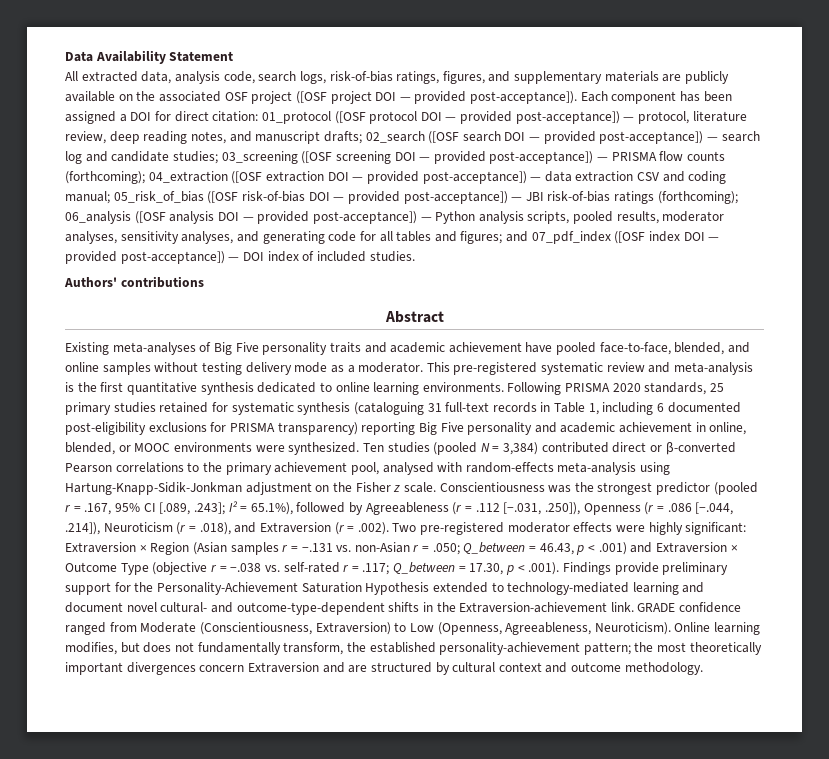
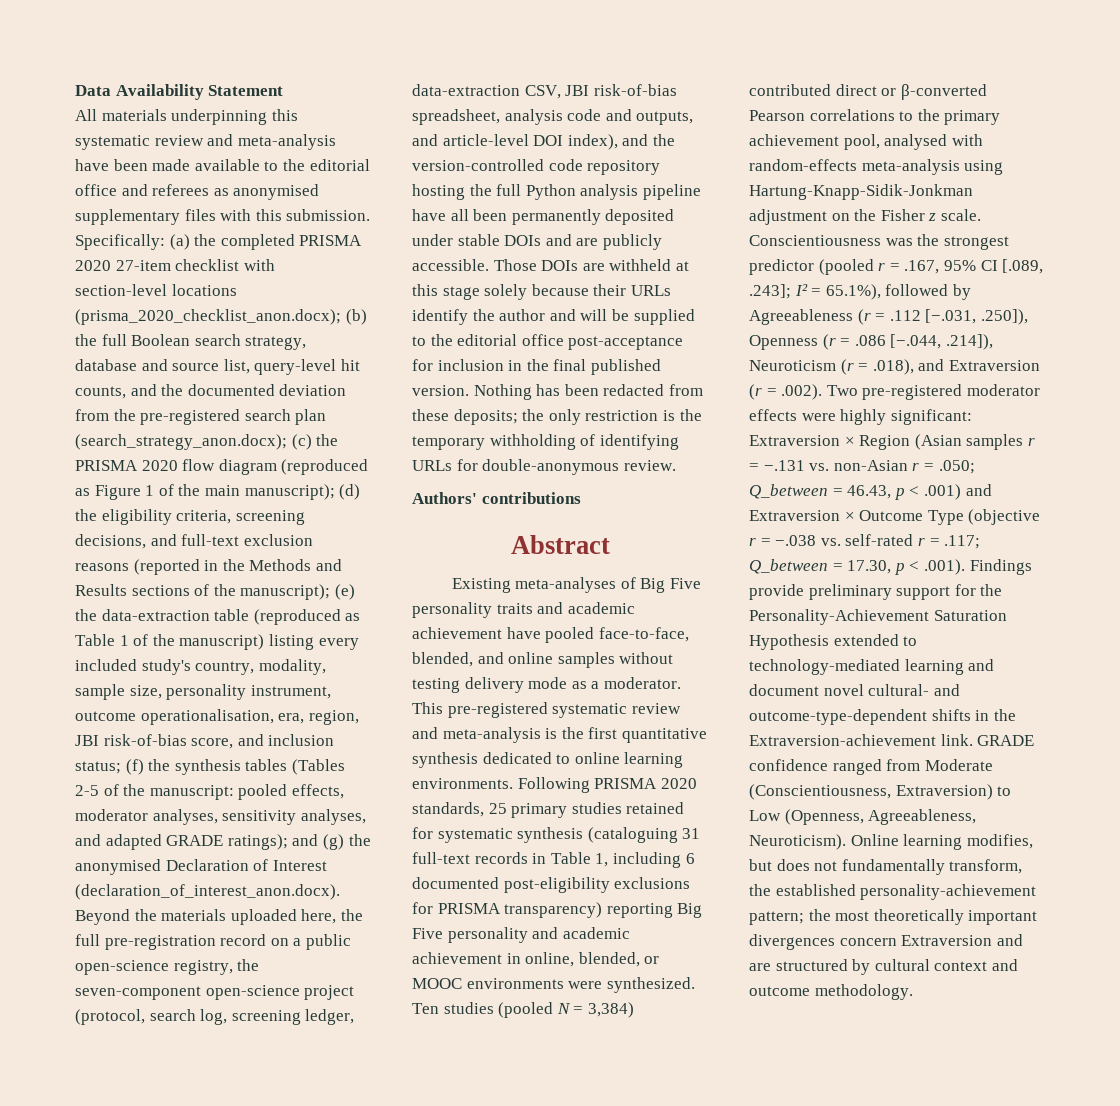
[81,71,730,84] [65,91,732,104] [65,111,747,124] [65,131,760,144] [65,151,726,164] [65,171,727,184] [65,191,738,204] [65,211,659,224] extracted data, analysis code, search logs, risk-of-bias ratings, figures, and supplementary materials are publicly available on the associated OSF project ([OSF project DOI — provided post-acceptance]). Each component has been assigned a DOI for direct citation: 01_protocol ([OSF protocol DOI — provided post-acceptance]) — protocol, literature review, deep reading notes, and manuscript drafts; 02_search ([OSF search DOI — provided post-acceptance]) — search log and candidate studies; 03_screening ([OSF screening DOI — provided post-acceptance]) — PRISMA flow counts (forthcoming); 04_extraction ([OSF extraction DOI — provided post-acceptance]) — data extraction CSV and coding manual; 05_risk_of_bias ([OSF risk-of-bias DOI — provided post-acceptance]) — JBI risk-of-bias ratings (forthcoming); 06_analysis ([OSF analysis DOI — provided post-acceptance]) — Python analysis scripts, pooled results, -> [101,109,298,125] [75,134,336,150] [75,159,370,171] [75,184,320,200] [75,209,371,225] [75,234,363,250] [75,259,275,271] [75,284,237,296] [75,309,367,325] [75,334,307,350] [75,359,360,375] [75,384,347,399] [75,409,327,425] [75,434,339,450] [75,459,369,475] [75,484,361,500] [75,509,305,525] [75,534,313,549] [75,559,342,575] [75,584,355,600] [75,609,361,625] [75,634,359,650] [75,659,326,675] [75,684,331,700] [75,709,359,725] [75,734,335,749] [75,759,345,775] [75,784,344,800] materials underpinning this systematic review and meta-analysis have been made available to the editorial office and referees as anonymised supplementary files with this submission. Specifically: (a) the completed PRISMA 2020 27-item checklist with section-level locations (prisma_2020_checklist_anon.docx); (b) the full Boolean search strategy, database and source list, query-level hit counts, and the documented deviation from the pre-registered search plan (search_strategy_anon.docx); (c) the PRISMA 2020 flow diagram (reproduced as Figure 1 of the main manuscript); (d) the eligibility criteria, screening decisions, and full-text exclusion reasons (reported in the Methods and Results sections of the manuscript); (e) the data-extraction table (reproduced as Table 1 of the manuscript) listing every included study's country, modality, sample size, personality instrument, outcome operationalisation, era, region, JBI risk-of-bias score, and inclusion status; (f) the synthesis tables (Tables 2-5 of the manuscript: pooled effects,
[262,231,720,244] [65,251,415,264] generating code for all tables and figures; and 07_pdf_index ([OSF index DOI — provided post-acceptance]) — DOI index of included studies. -> [105,834,371,850] [75,859,327,875] [75,884,340,900] [75,909,363,925] [75,934,351,950] [75,959,260,975] [75,985,355,1000] [75,1009,355,1025] [412,84,677,99] [412,109,694,125] [412,134,675,150] [412,159,661,175] [412,184,701,200] [412,209,675,225] [412,234,662,250] [412,259,689,271] [412,284,671,300] [412,309,695,325] [412,334,684,350] [412,359,661,375] [412,384,703,400] [412,409,702,425] [412,434,679,450] [412,459,676,475] adapted GRADE ratings); and (g) the anonymised Declaration of Interest (declaration_of_interest_anon.docx). Beyond the materials uploaded here, the full pre-registration record on a public open-science registry, the seven-component open-science project (protocol, search log, screening ledger, data-extraction CSV, JBI risk-of-bias spreadsheet, analysis code and outputs, and article-level DOI index), and the version-controlled code repository hosting the full Python analysis pipeline have all been permanently deposited under stable DOIs and are publicly accessible. Those DOIs are withheld at this stage solely because their URLs identify the author and will be supplied to the editorial office post-acceptance for inclusion in the final published version. Nothing has been redacted from these deposits; the only restriction is the temporary withholding of identifying URLs for double-anonymous review.

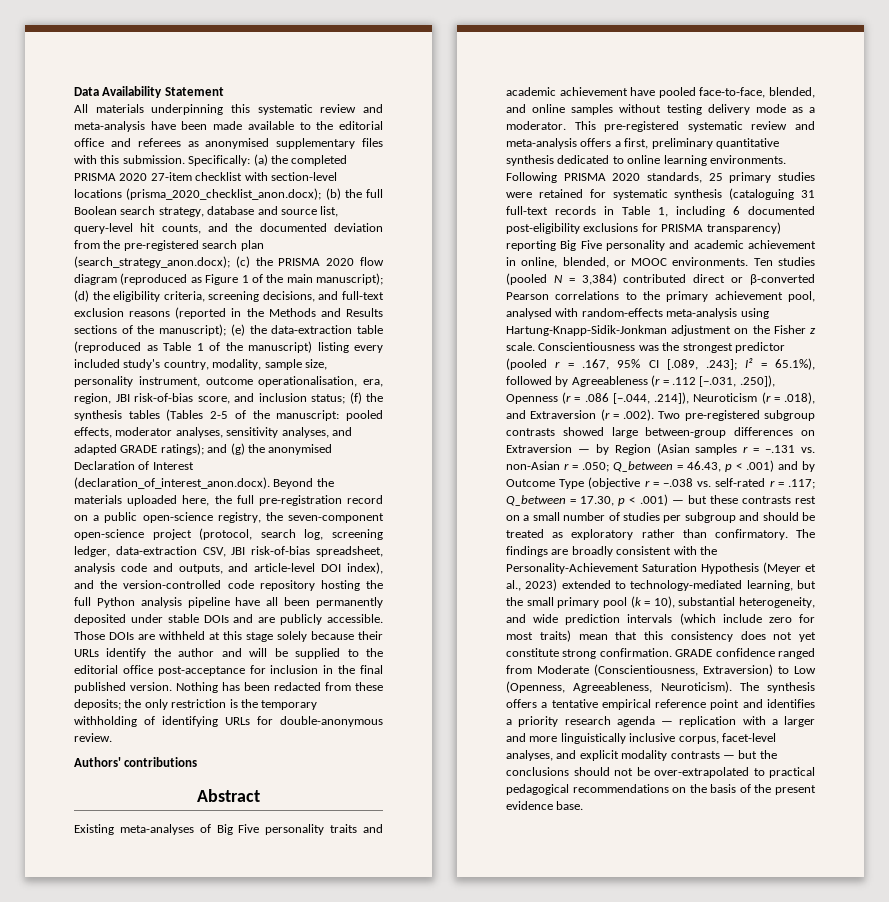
[545,727,618,739] is the first -> [580,138,713,149] offers a first, preliminary
(622, 808) none -> [506,192,532,198] were
[466,977,695,993] environments were synthesized. -> [672,257,749,266] environments.
[966,384,1040,396] [749,409,972,425] [749,435,855,446] moderator effects were highly significant: Extraversion × -> [764,410,815,421] [506,427,815,438] [506,444,609,455] subgroup contrasts showed large between-group differences on Extraversion — by
[749,510,855,521] Extraversion × -> [802,461,815,472] by
[923,559,1032,575] [749,584,1003,600] [749,609,1007,625] [749,634,918,650] [749,659,995,675] [749,684,960,696] [749,709,1016,725] [749,734,973,746] .001). Findings provide preliminary support for the Personality-Achievement Saturation Hypothesis extended to technology-mediated learning and document novel cultural- and outcome-type-dependent shifts in the Extraversion-achievement link. -> [639,494,816,506] [506,512,815,523] [506,529,815,540] [506,546,717,557] [506,562,816,574] [506,579,816,591] [506,596,815,608] [506,613,815,625] [506,630,816,642] [506,648,672,659] .001) — but these contrasts rest on a small number of studies per subgroup and should be treated as exploratory rather than confirmatory. The findings are broadly consistent with the Personality-Achievement Saturation Hypothesis (Meyer et al., 2023) extended to technology-mediated learning, but the small primary pool (k = 10), substantial heterogeneity, and wide prediction intervals (which include zero for most traits) mean that this consistency does not yet constitute strong confirmation.
[850,834,1033,850] [749,859,1023,875] [749,884,1037,900] [749,909,1038,925] [749,934,1023,950] [749,959,1018,975] [749,984,913,1000] Online learning modifies, but does not fundamentally transform, the established personality-achievement pattern; the most theoretically important divergences concern Extraversion and are structured by cultural context and outcome methodology. -> [739,682,815,693] [506,699,815,710] [506,716,815,727] [506,733,776,744] [506,750,777,761] [506,767,815,778] [506,784,816,795] [506,801,584,810] The synthesis offers a tentative empirical reference point and identifies a priority research agenda — replication with a larger and more linguistically inclusive corpus, facet-level analyses, and explicit modality contrasts — but the conclusions should not be over-extrapolated to practical pedagogical recommendations on the basis of the present evidence base.

